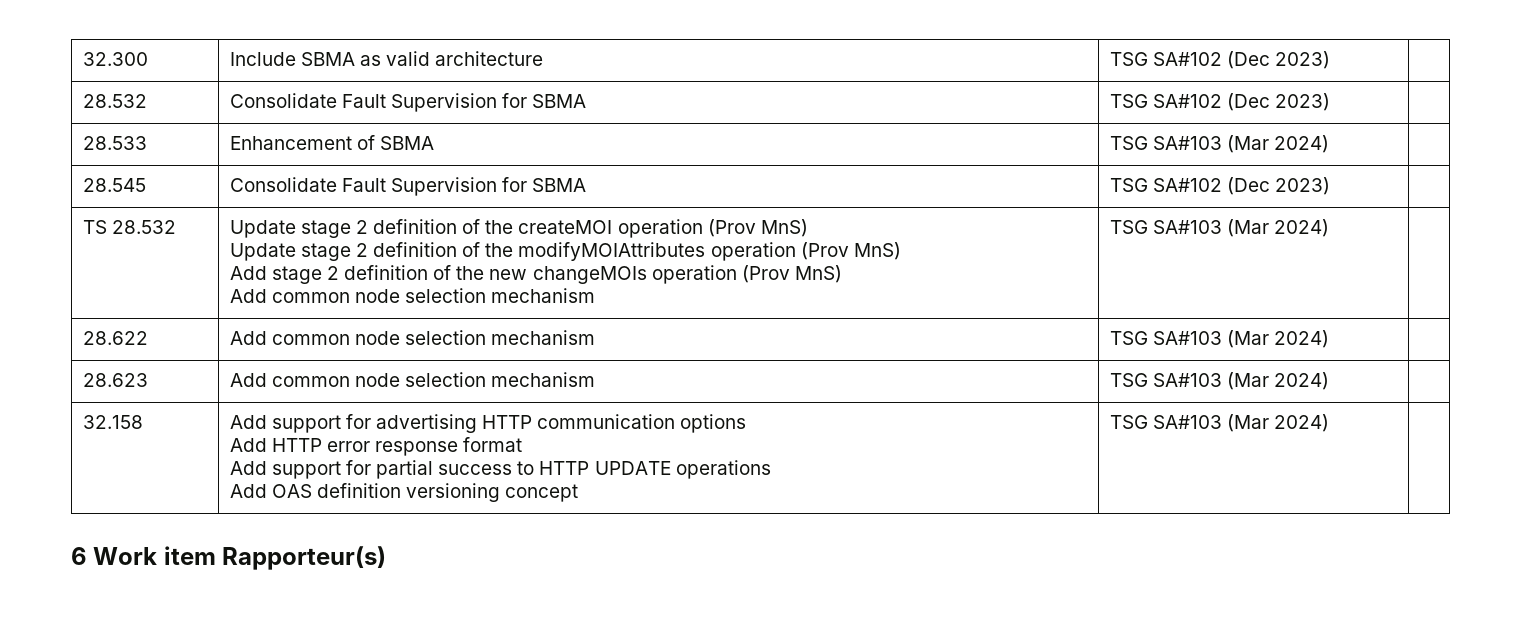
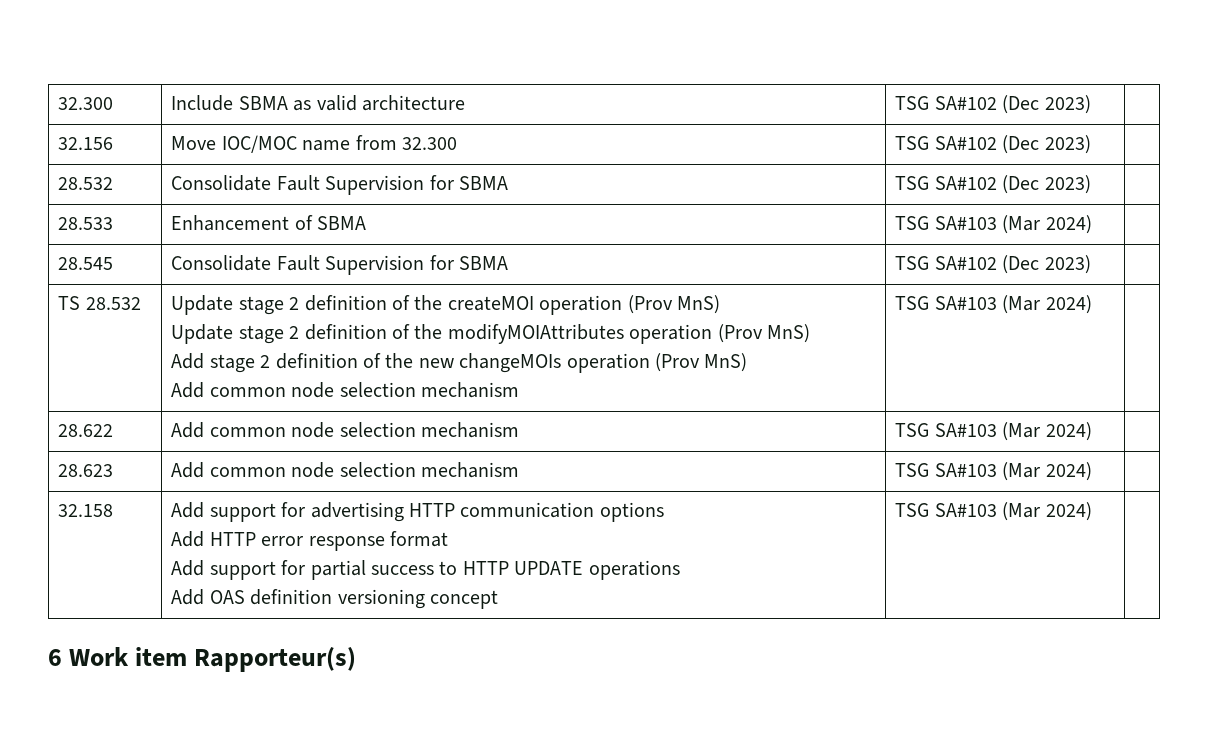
(1331, 60) none -> [58,137,114,150] [171,135,458,153] [895,135,1091,154] // 32.156 | Move IOC/MOC name from 32.300 | TSG SA#102 (Dec 2023) |

